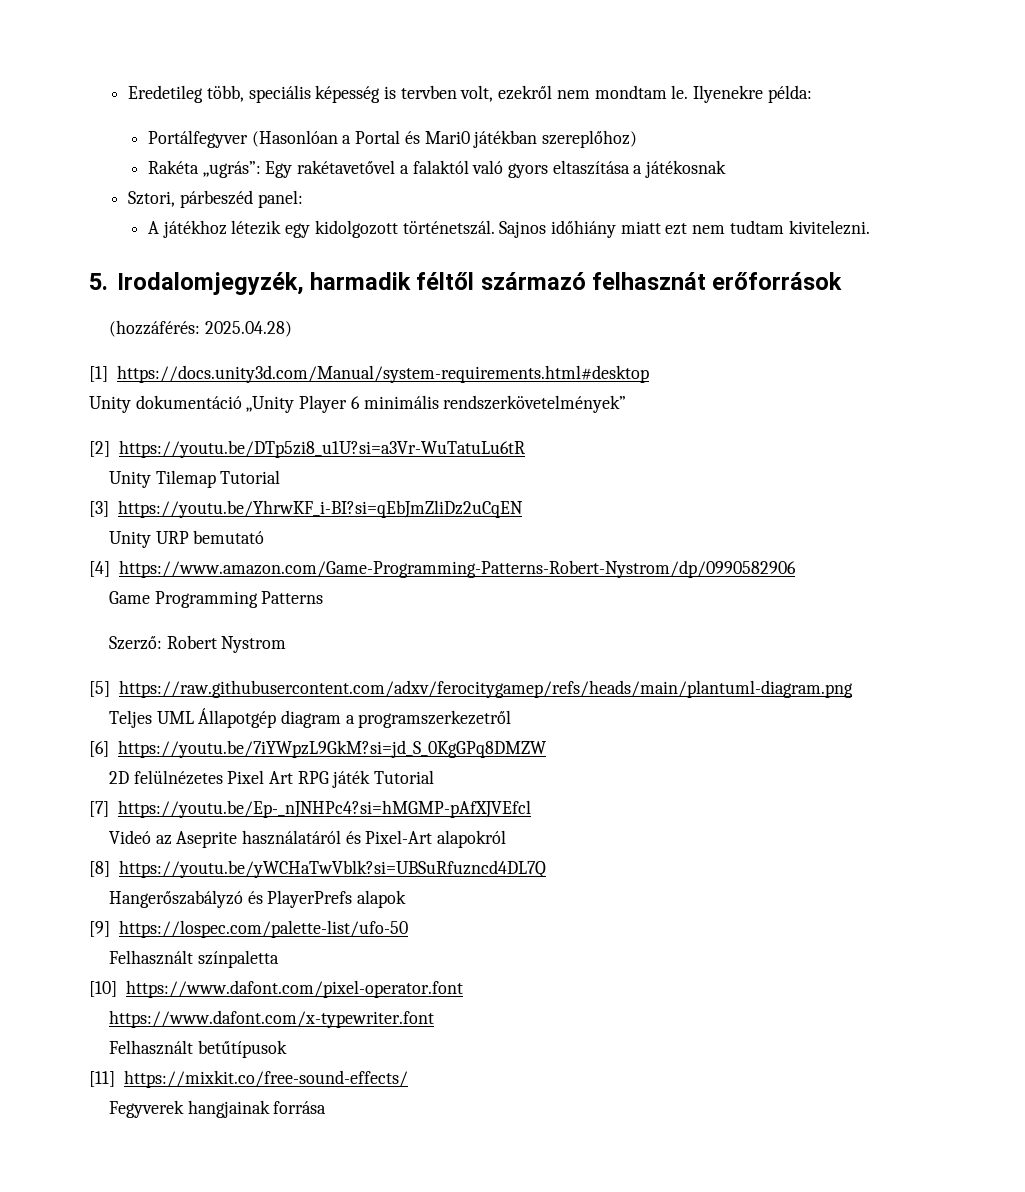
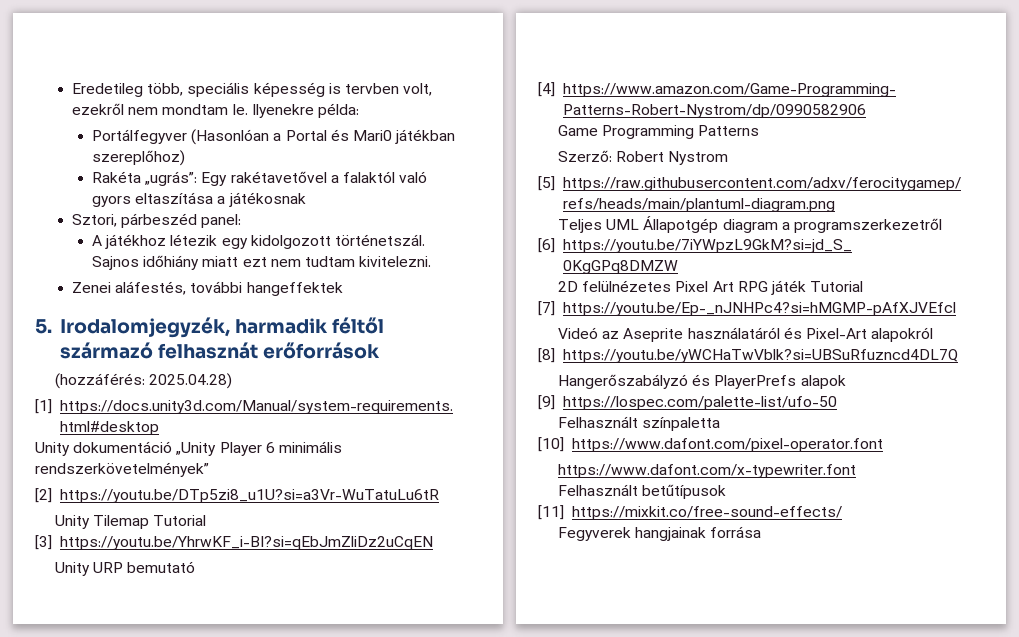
(870, 227) none -> [72,281,343,296] // Zenei aláfestés, további hangeffektek

